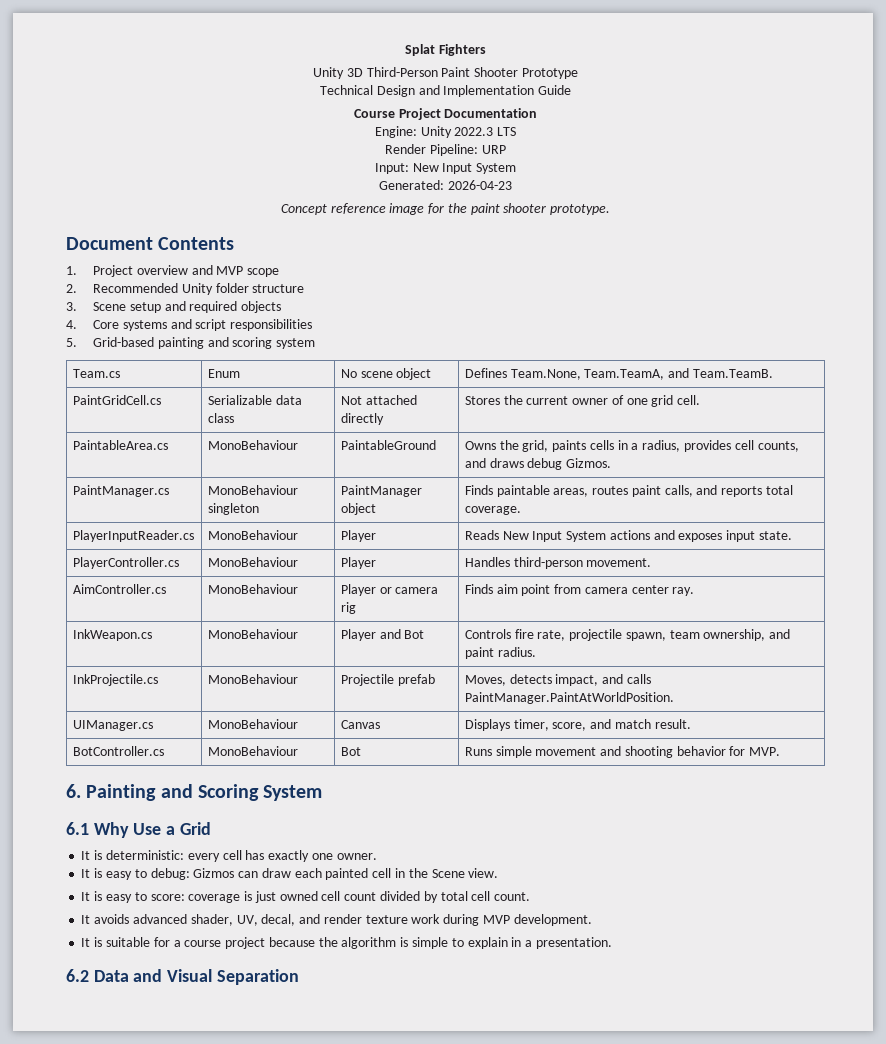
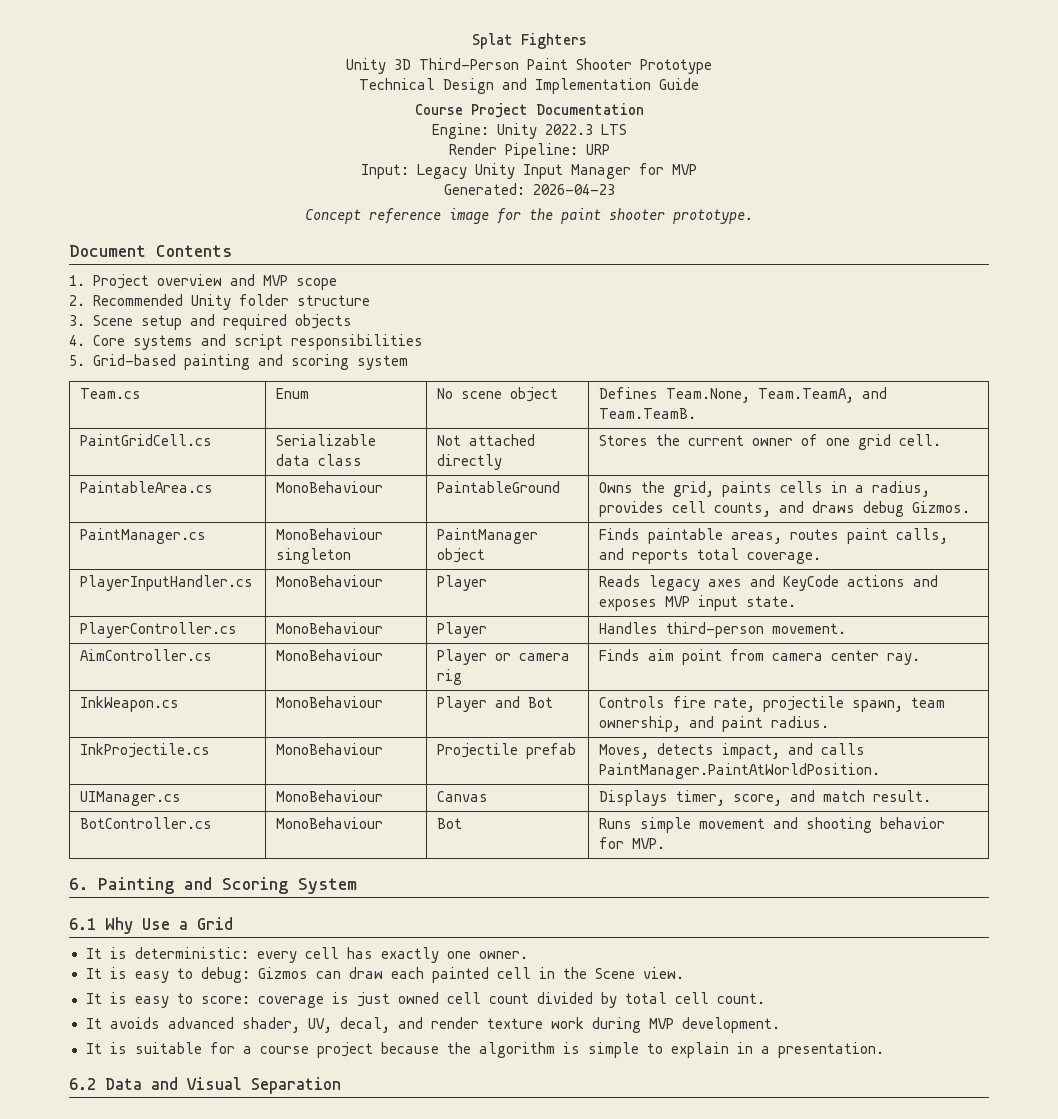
[412,163,517,174] New Input System -> [417,163,697,179] Legacy Unity Input Manager for MVP
[72,530,194,542] PlayerInputReader.cs -> [80,575,254,591] PlayerInputHandler.cs
[502,531,607,542] New Input System -> [649,575,840,591] legacy axes and KeyCode
(723, 537) none -> [665,596,691,607] MVP

